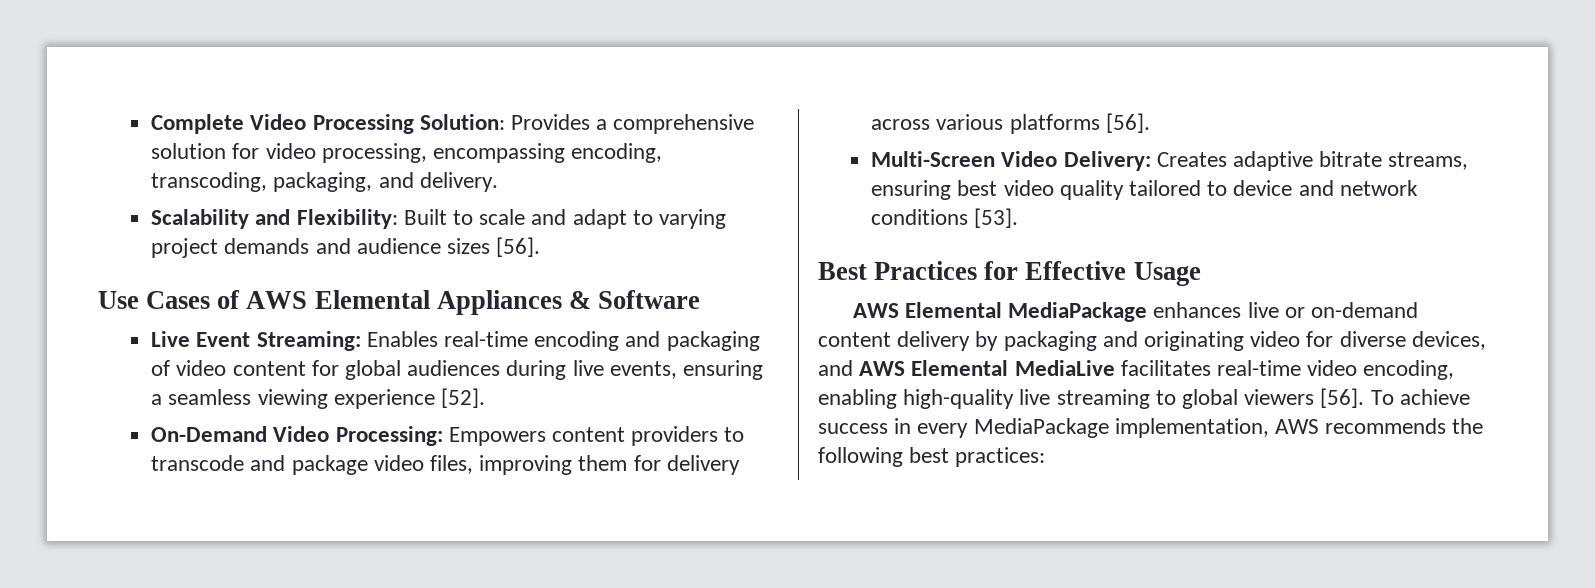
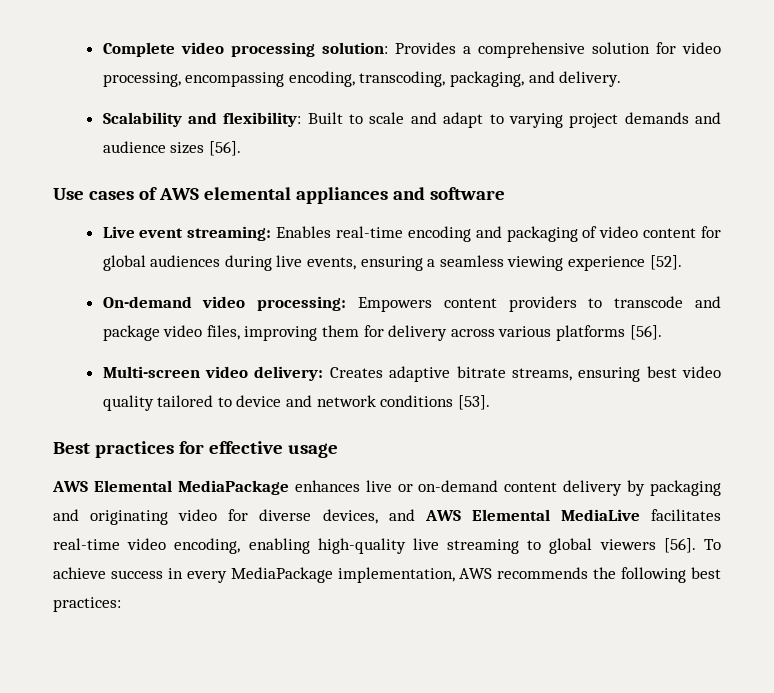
[250,114,505,134] Video Processing Solution: -> [180,42,388,57] video processing solution:
[296,209,398,229] Flexibility: -> [223,112,302,127] flexibility:
[146,291,211,309] Cases -> [88,191,134,200] cases
[314,290,701,315] Elemental Appliances & Software -> [203,187,505,204] elemental appliances and software
[196,331,361,351] Event Streaming: -> [139,226,272,241] event streaming:
[151,426,443,446] On-Demand Video Processing: -> [102,296,347,311] On-demand video processing:
[871,151,1151,171] Multi-Screen Video Delivery: -> [102,366,324,381] Multi-screen video delivery:
[874,261,1201,286] Practices for Effective Usage -> [94,441,338,458] practices for effective usage

